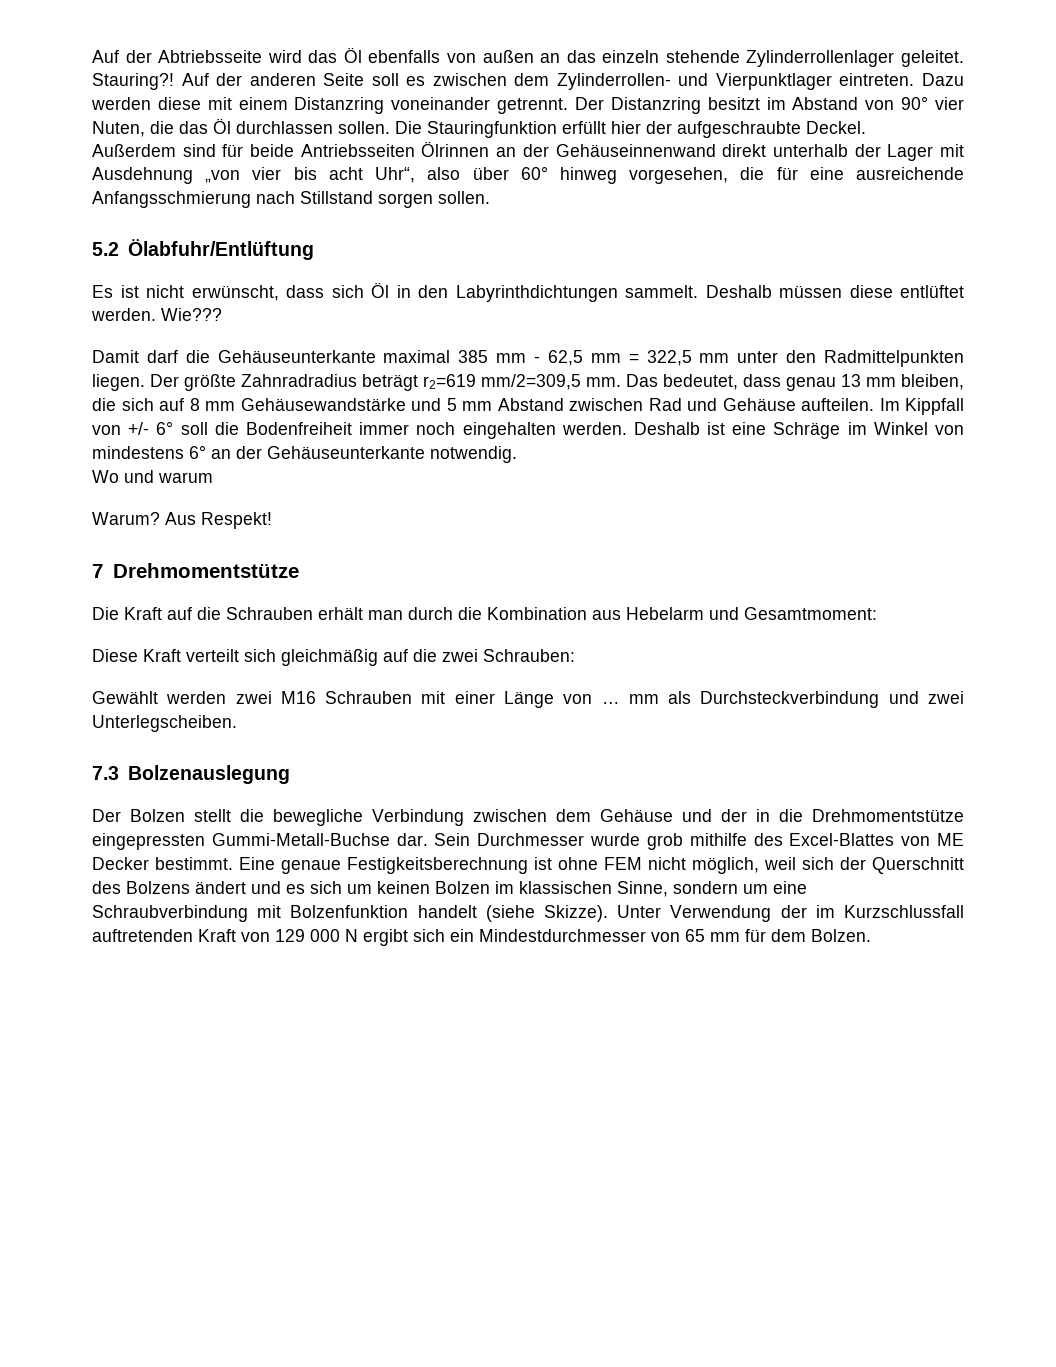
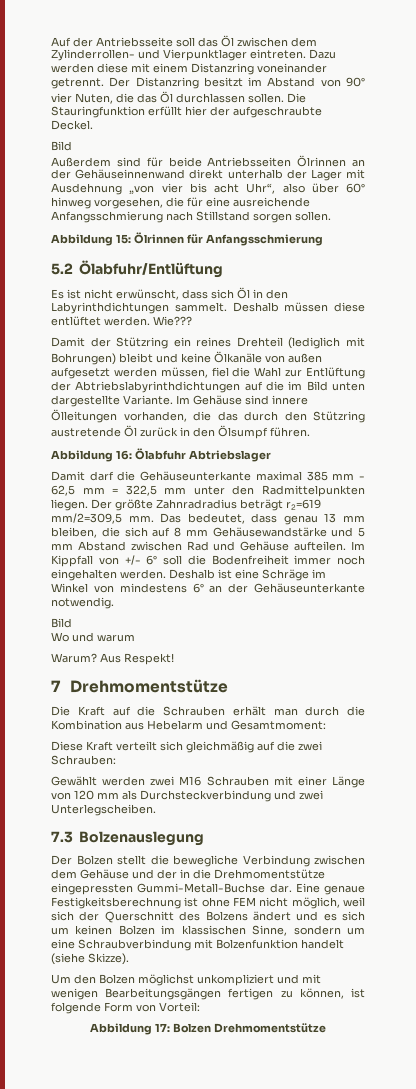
[92,47,964,67] [92,73,426,90] Auf der Abtriebsseite wird das Öl ebenfalls von außen an das einzeln stehende Zylinderrollenlager geleitet. Stauring?! Auf der anderen Seite soll es -> [51,35,234,47] Auf der Antriebsseite soll das Öl
(866, 127) none -> [51,141,72,151] // Bild
(490, 197) none -> [51,232,323,246] // Abbildung 15: Ölrinnen für Anfangsschmierung
(222, 314) none -> [51,337,365,349] [51,351,322,365] [51,367,365,379] [51,381,366,393] [51,395,308,407] [51,409,365,423] [51,425,310,439] [51,448,271,462] // Damit der Stützring ein reines Drehteil (lediglich mit Bohrungen) bleibt und keine Ölkanäle von außen aufgesetzt werden müssen, fiel die Wahl zur Entlüftung der Abtriebslabyrinthdichtungen auf die im Bild unten dargestellte Variante. Im Gehäuse sind innere Ölleitungen vorhanden, die das durch den Stützring austretende Öl zurück in den Ölsumpf führen. // Abbildung 16: Ölabfuhr Abtriebslager
(517, 454) none -> [51,618,72,628] // Bild
[601,702,620,704] … -> [74,790,94,800] 120
[434,833,965,850] [92,857,233,870] Sein Durchmesser wurde grob mithilfe des Excel-Blattes von ME Decker bestimmt. -> (292, 888) none
[617,905,965,922] [92,929,871,946] Unter Verwendung der im Kurzschlussfall auftretenden Kraft von 129 000 N ergibt sich ein Mindestdurchmesser von 65 mm für dem Bolzen. -> [51,974,321,986] [51,988,365,1000] [51,1002,200,1014] [90,1023,326,1035] // Um den Bolzen möglichst unkompliziert und mit wenigen Bearbeitungsgängen fertigen zu können, ist folgende Form von Vorteil: // Abbildung 17: Bolzen Drehmomentstütze

